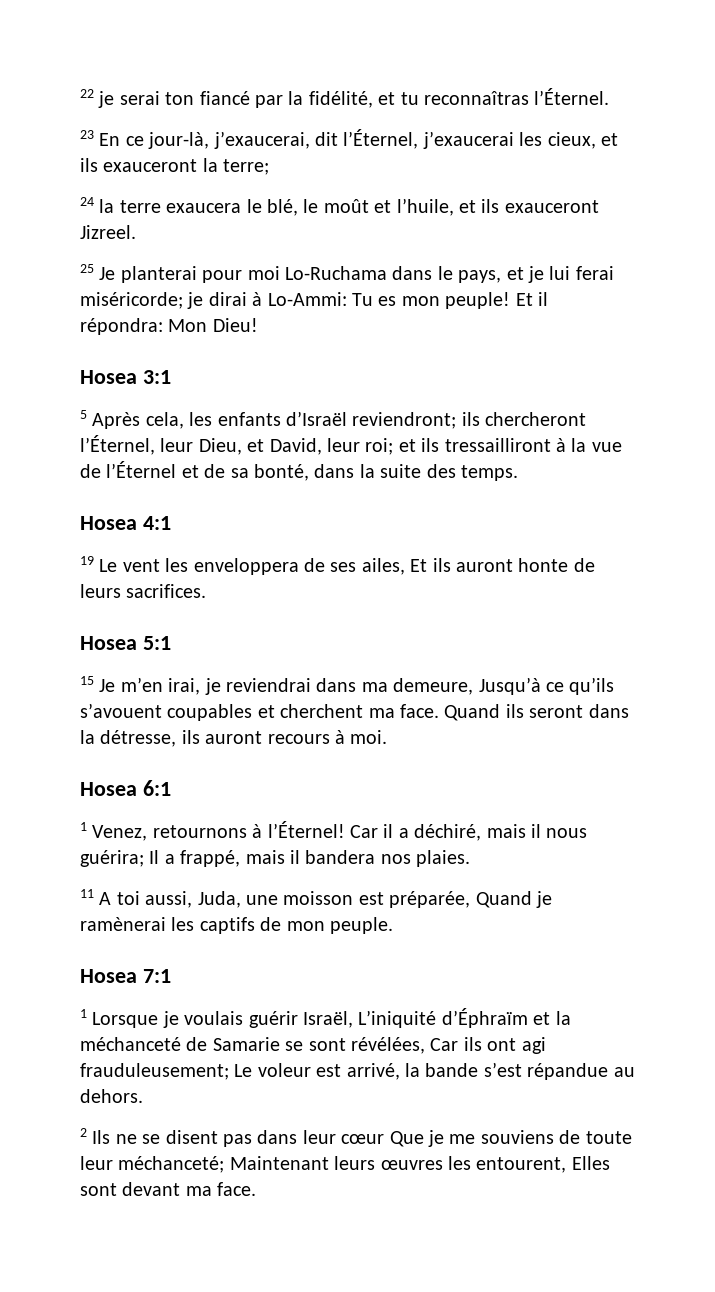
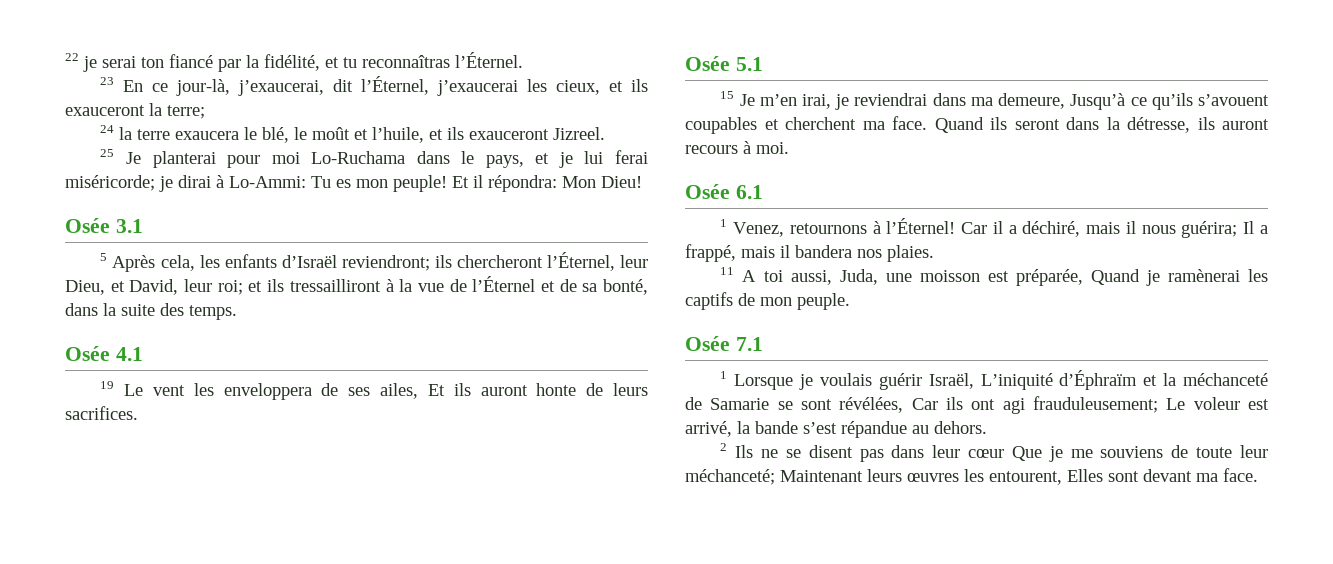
[80,370,171,384] Hosea 3:1 -> [65,218,143,233] Osée 3.1
[80,516,171,530] Hosea 4:1 -> [65,346,143,361] Osée 4.1
[80,636,171,650] Hosea 5:1 -> [685,56,763,71] Osée 5.1
[80,780,171,796] Hosea 6:1 -> [685,184,763,199] Osée 6.1
[80,969,171,983] Hosea 7:1 -> [685,336,763,351] Osée 7.1

